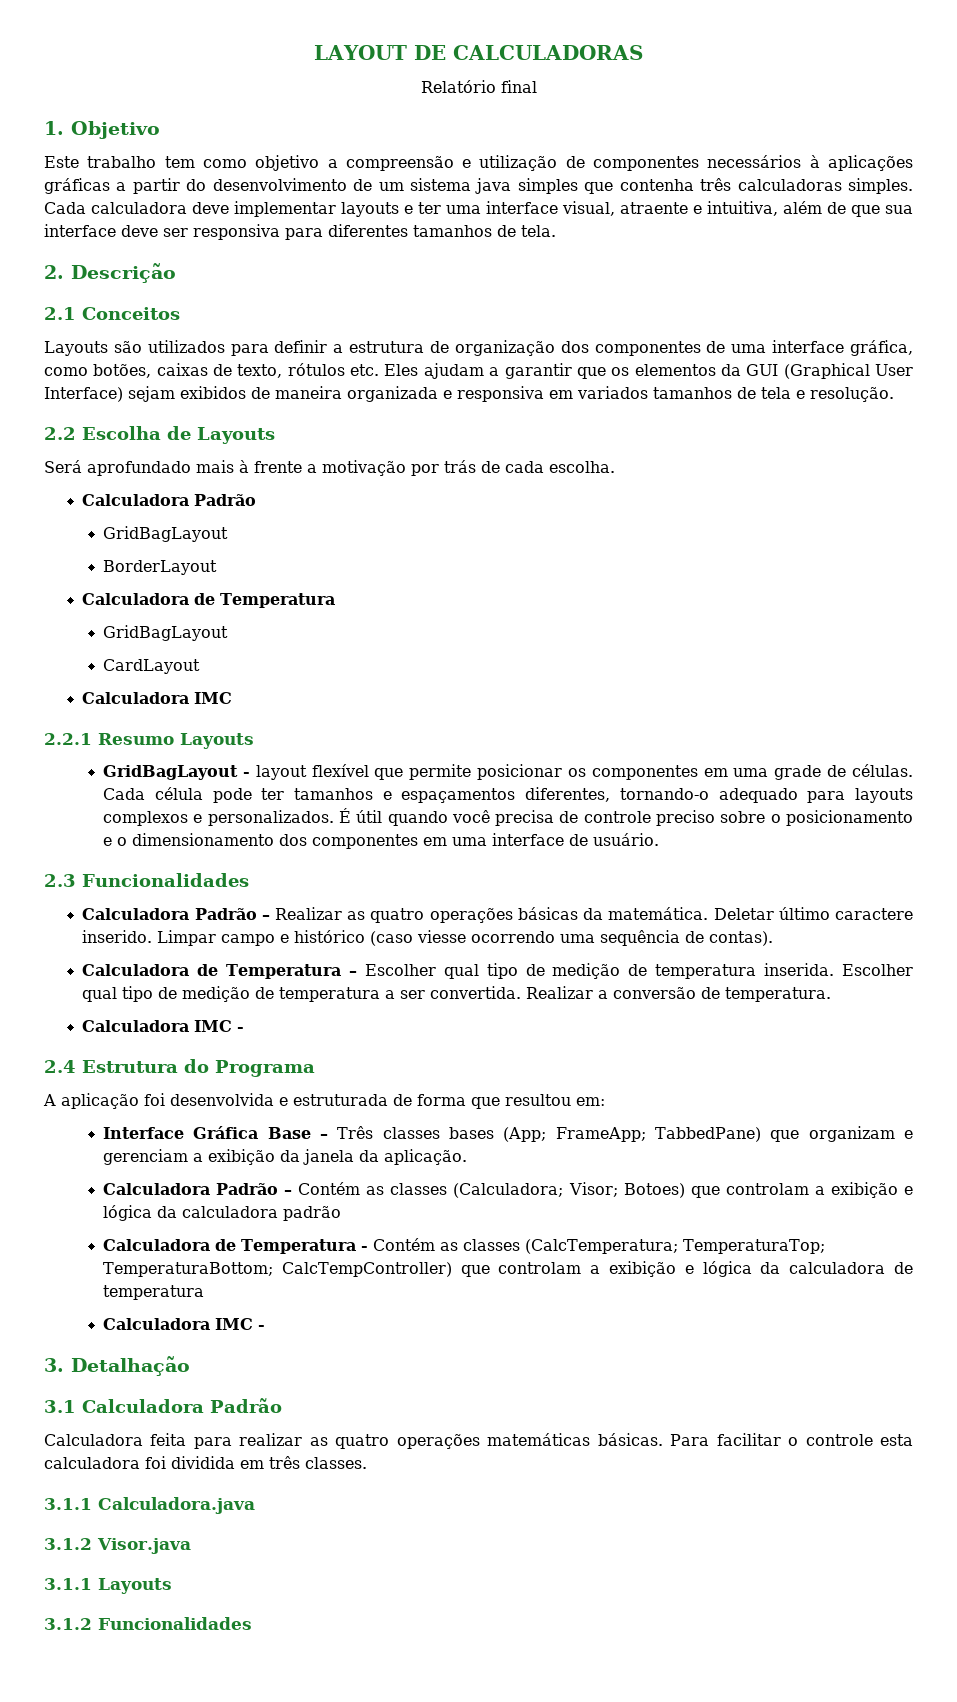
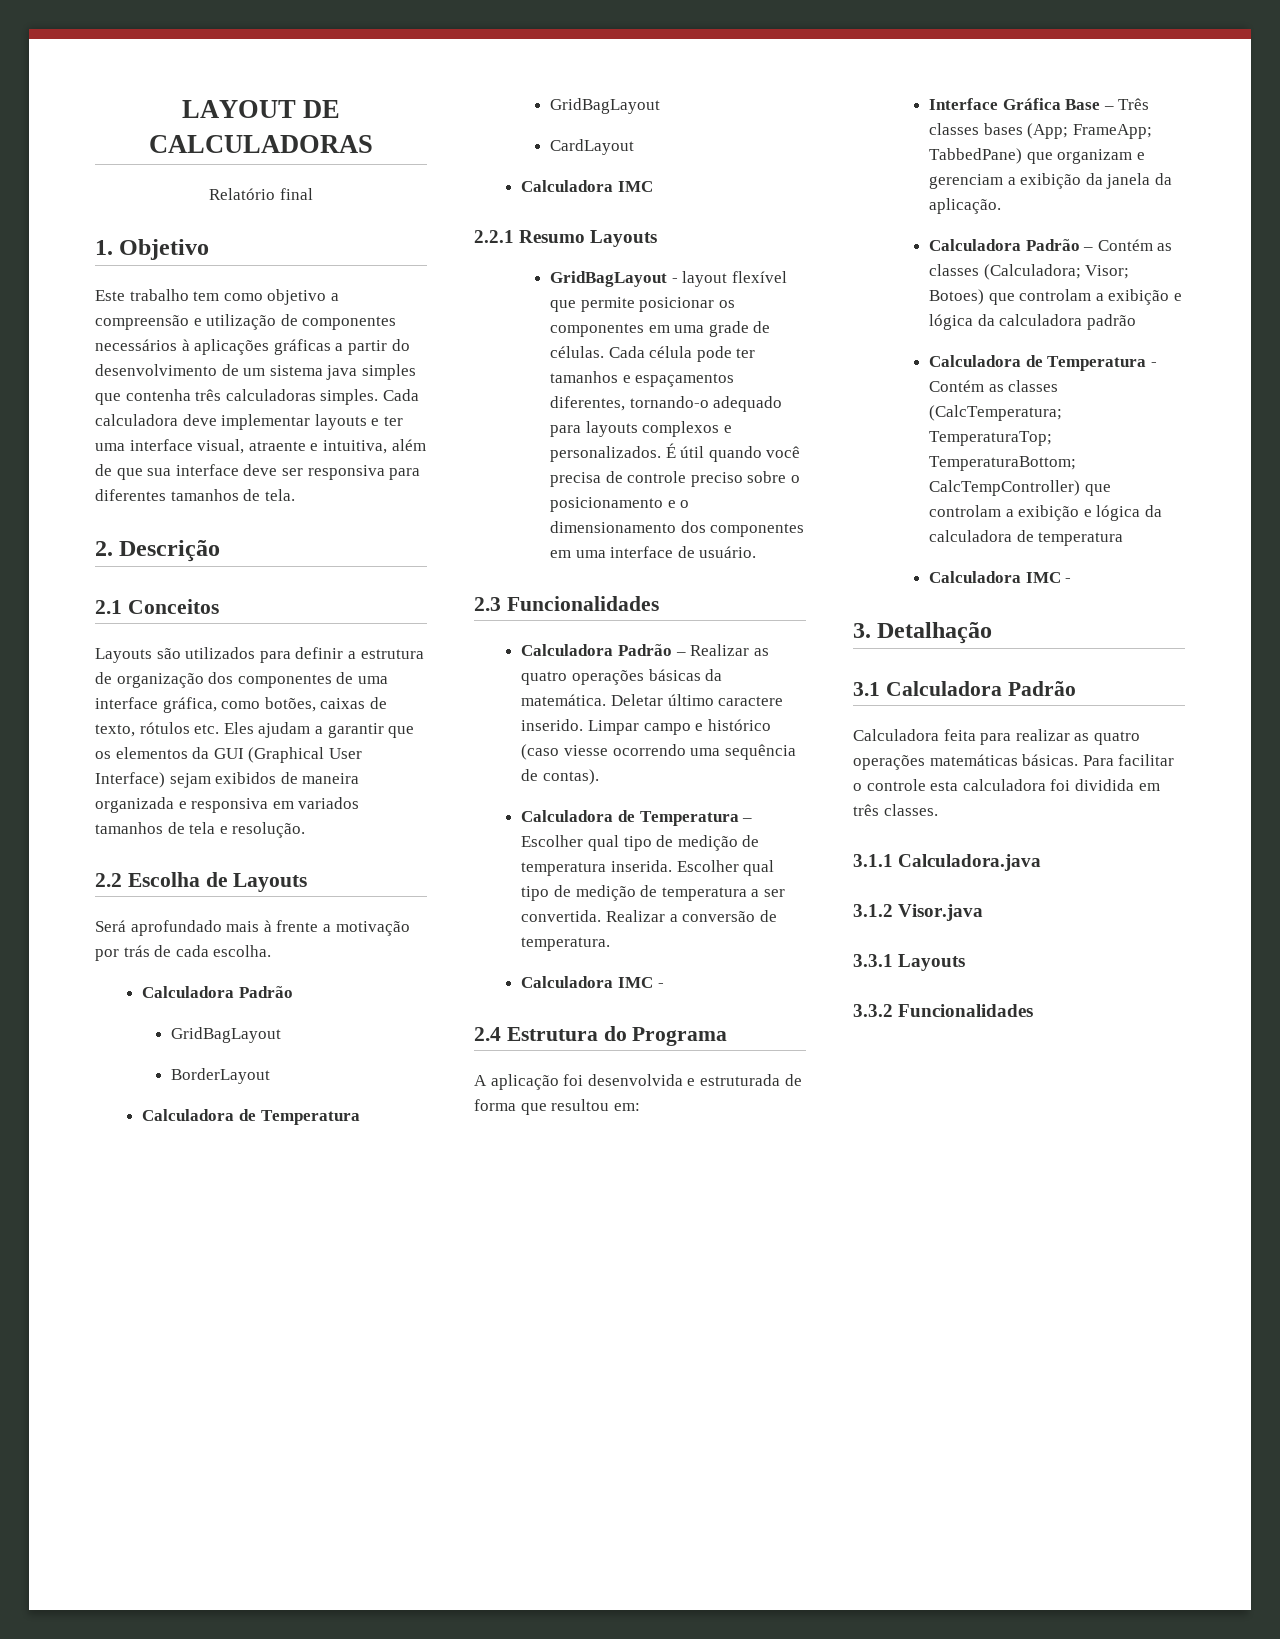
[44,1578,172,1594] [44,1618,92,1630] 3.1.1 Layouts // 3.1.2 -> [853,954,966,971] [853,1004,893,1017] 3.3.1 Layouts // 3.3.2

